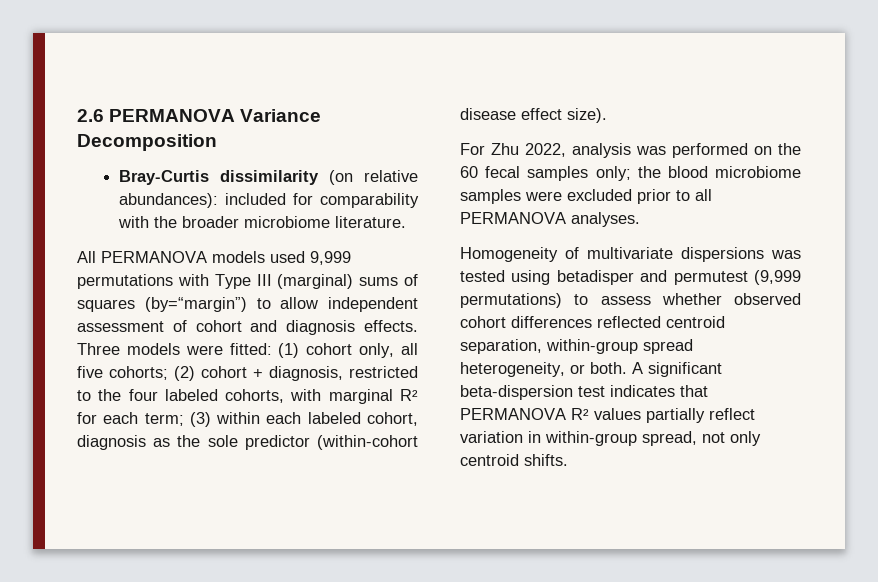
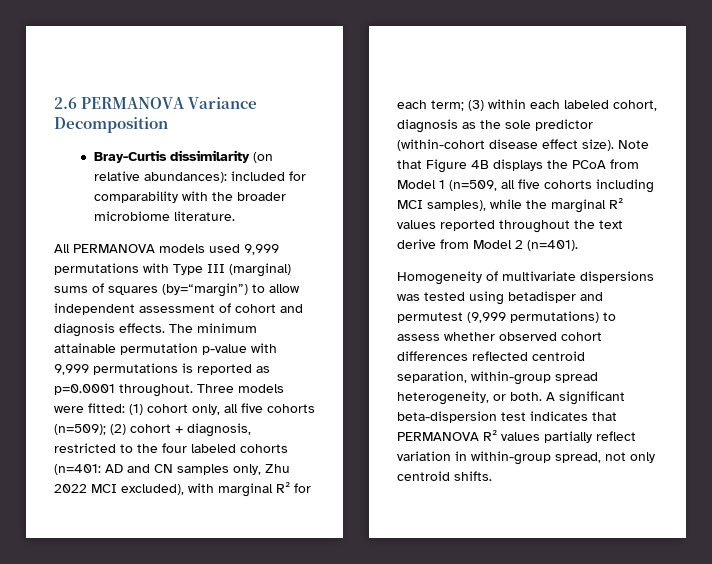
(419, 326) none -> [169,323,257,333] [54,343,277,355] [54,363,270,375] [54,384,193,397] The minimum attainable permutation p-value with 9,999 permutations is reported as p=0.0001 throughout.
[109,366,168,380] cohorts; -> [267,404,315,413] [54,424,106,435] cohorts (n=509);
[225,389,285,403] cohorts, -> [240,444,288,453] [54,464,290,475] [54,484,184,495] cohorts (n=401: AD and CN samples only, Zhu 2022 MCI excluded),
[460,143,801,158] [460,166,801,181] [460,189,712,204] [460,212,640,227] // For Zhu 2022, analysis was performed on the 60 fecal samples only; the blood microbiome samples were excluded prior to all PERMANOVA analyses. -> [618,140,649,149] [397,159,639,173] [397,179,654,193] [397,198,623,213] [397,220,623,233] [397,239,578,251] Note that Figure 4B displays the PCoA from Model 1 (n=509, all five cohorts including MCI samples), while the marginal R² values reported throughout the text derive from Model 2 (n=401).

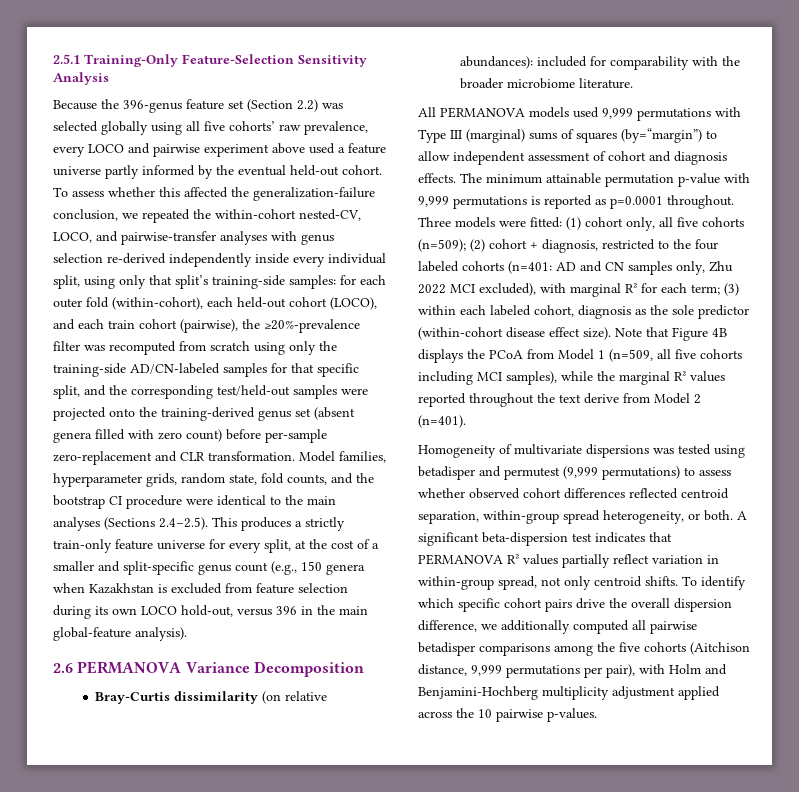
(54, 103) none -> [53,54,367,67] [53,72,109,85] [53,99,343,113] [53,121,368,135] [53,143,386,157] [53,165,382,179] [53,187,375,201] [53,209,361,223] [53,231,334,245] [53,253,386,267] [53,275,386,289] [53,297,377,310] [53,319,360,333] [53,341,337,355] [53,363,359,377] [53,385,368,399] [53,407,355,421] [53,429,327,443] [53,451,386,465] [53,473,374,487] [53,495,336,509] [53,517,345,531] [53,539,379,553] [53,561,365,575] [53,583,348,594] [53,605,368,619] [53,627,187,641] 2.5.1 Training-Only Feature-Selection Sensitivity Analysis // Because the 396-genus feature set (Section 2.2) was selected globally using all five cohorts’ raw prevalence, every LOCO and pairwise experiment above used a feature universe partly informed by the eventual held-out cohort. To assess whether this affected the generalization-failure conclusion, we repeated the within-cohort nested-CV, LOCO, and pairwise-transfer analyses with genus selection re-derived independently inside every individual split, using only that split’s training-side samples: for each outer fold (within-cohort), each held-out cohort (LOCO), and each train cohort (pairwise), the ≥20%-prevalence filter was recomputed from scratch using only the training-side AD/CN-labeled samples for that specific split, and the corresponding test/held-out samples were projected onto the training-derived genus set (absent genera filled with zero count) before per-sample zero-replacement and CLR transformation. Model families, hyperparameter grids, random state, fold counts, and the bootstrap CI procedure were identical to the main analyses (Sections 2.4–2.5). This produces a strictly train-only feature universe for every split, at the cost of a smaller and split-specific genus count (e.g., 150 genera when Kazakhstan is excluded from feature selection during its own LOCO hold-out, versus 396 in the main global-feature analysis). //
(492, 476) none -> [682,576,746,590] [418,598,732,612] [418,620,697,634] [418,642,750,656] [418,664,727,678] [418,686,720,700] [418,708,597,722] To identify which specific cohort pairs drive the overall dispersion difference, we additionally computed all pairwise betadisper comparisons among the five cohorts (Aitchison distance, 9,999 permutations per pair), with Holm and Benjamini-Hochberg multiplicity adjustment applied across the 10 pairwise p-values.

